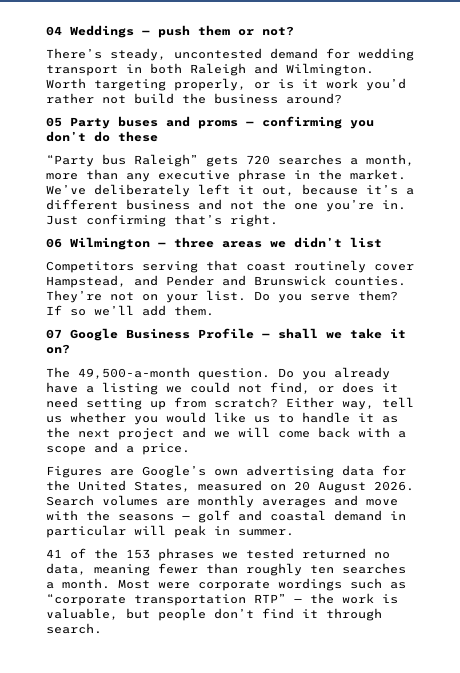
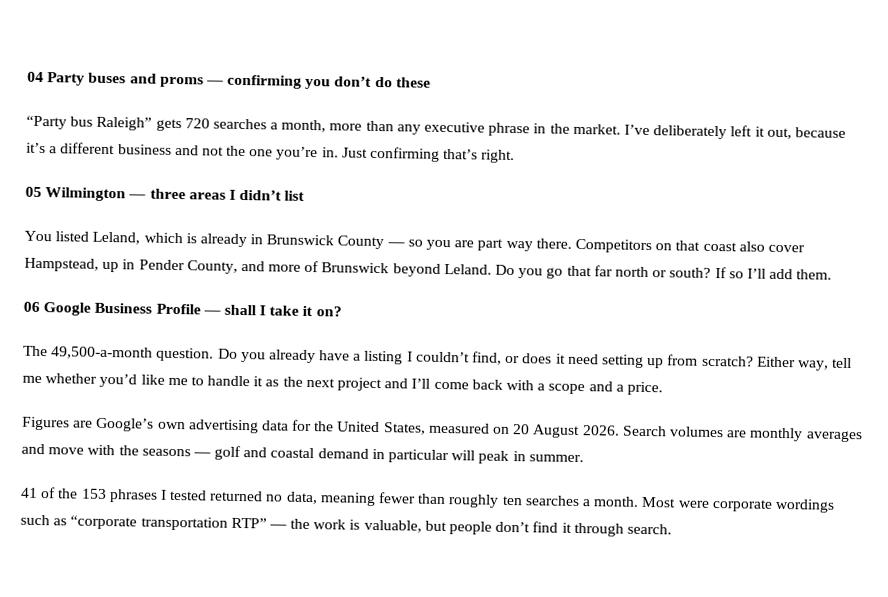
[70,25,294,38] [46,48,414,61] [46,63,374,76] [46,78,406,91] [46,93,342,104] [46,117,62,127] Weddings — push them or not? // There’s steady, uncontested demand for wedding transport in both Raleigh and Wilmington. Worth targeting properly, or is it work you’d rather not build the business around? // 05 -> (44, 77) none
[46,185,86,195] We’ve -> [623,124,650,136] I’ve
[46,238,62,248] 06 -> [25,186,42,198] 05
[270,241,286,248] we -> [228,189,236,200] I
[46,261,198,273] Competitors serving -> [24,230,673,254] You listed Leland, which is already in Brunswick County — so you are part way there. Competitors on
[294,260,366,273] routinely -> [738,241,765,252] also
[134,275,406,286] [46,290,398,303] and Pender and Brunswick counties. They’re not on your list. Do you serve them? -> [102,259,712,279] up in Pender County, and more of Brunswick beyond Leland. Do you go that far north or south?
[94,305,134,316] we’ll -> [746,268,766,279] I’ll
[46,329,62,339] 07 -> [23,301,40,313] 06
[326,332,342,339] we -> [259,305,267,316] I
[166,382,262,393] we could not -> [406,351,470,363] I couldn’t
[46,412,270,425] us whether you would like us -> [22,373,188,388] me whether you’d like me
[214,427,270,438] we will -> [411,378,431,389] I’ll
[222,552,238,559] we -> [159,489,167,500] I

